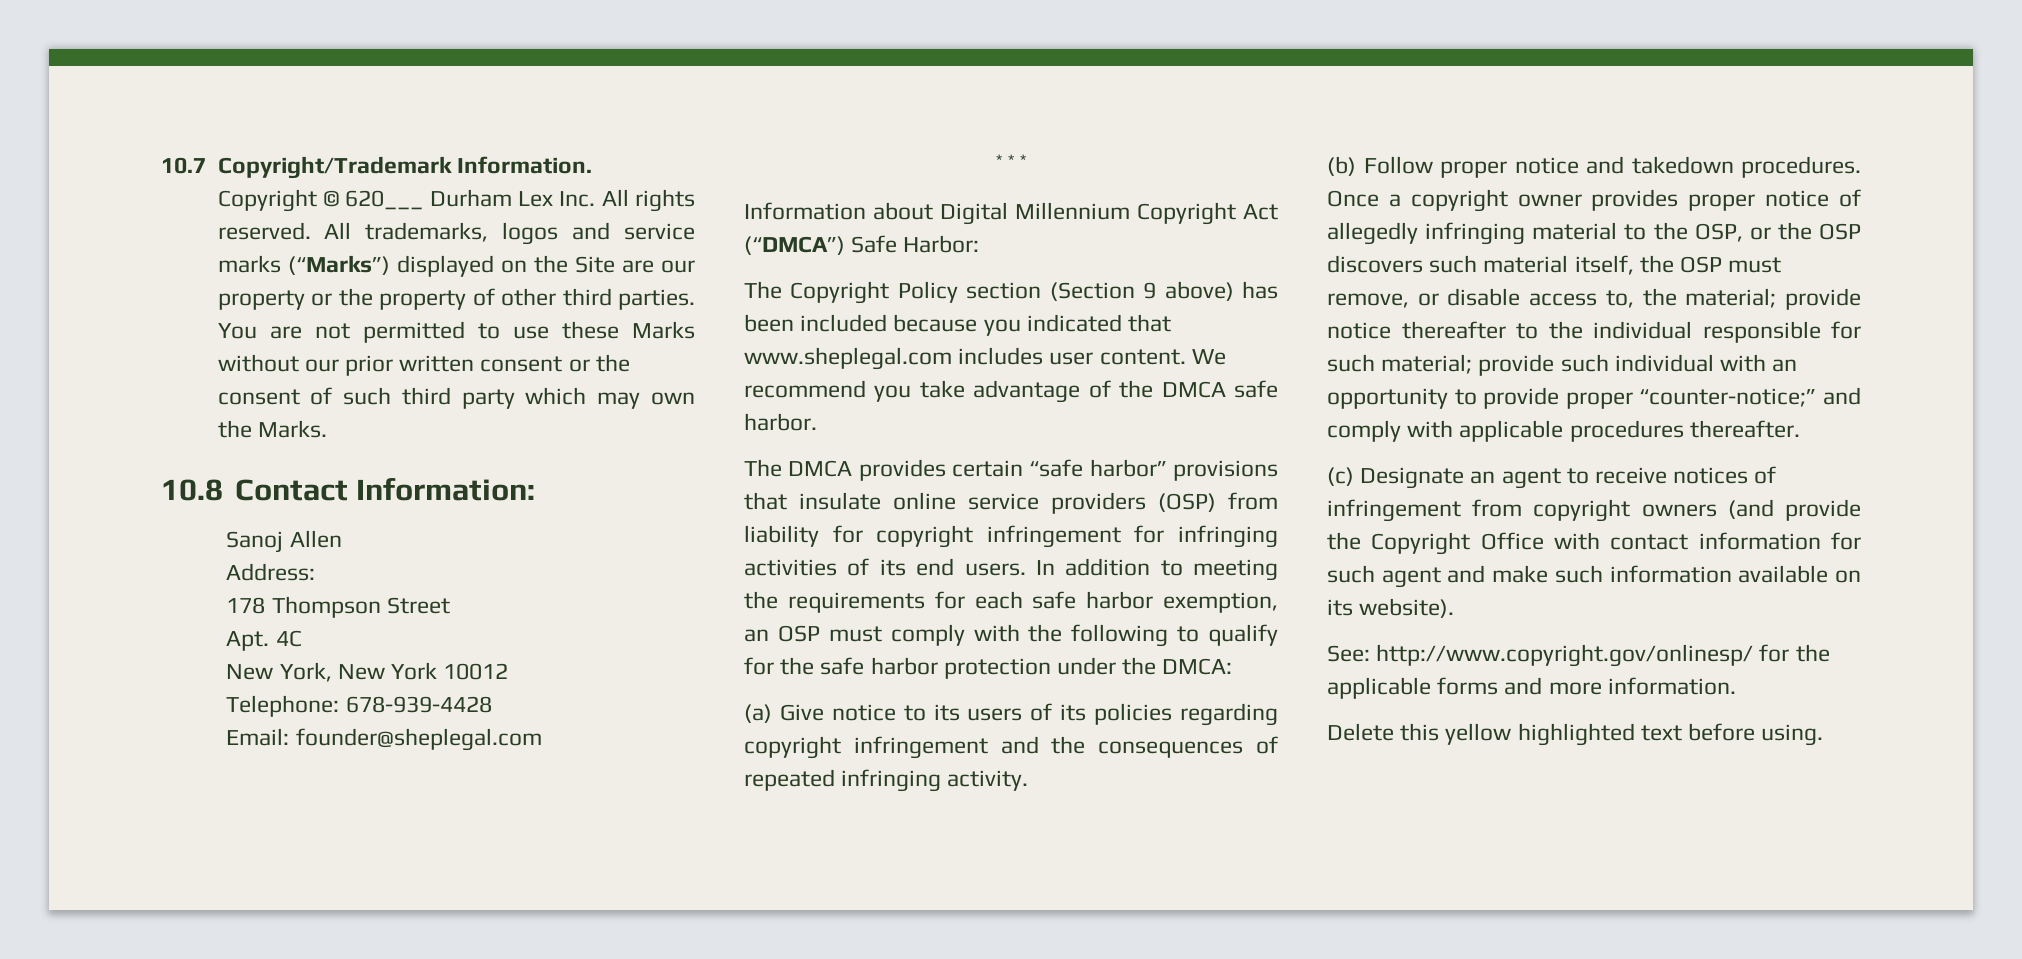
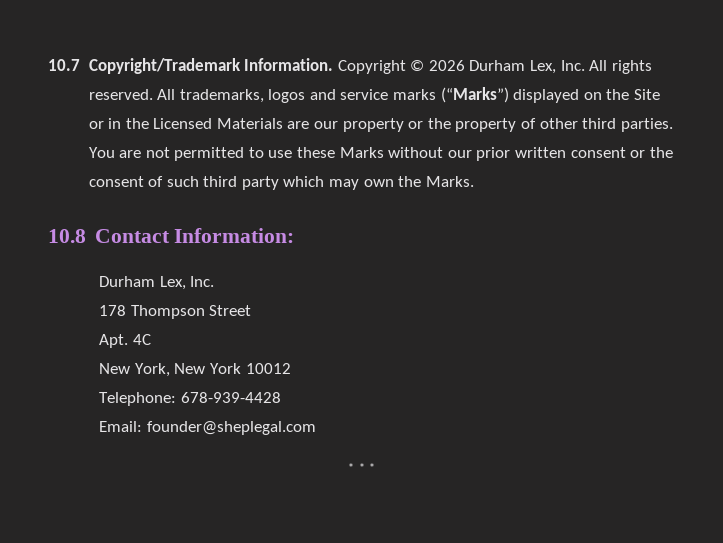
[345,189,553,210] 620___ Durham Lex -> [428,60,557,74] 2026 Durham Lex,
(615, 264) none -> [88,118,283,129] or in the Licensed Materials
[226,530,342,553] [226,563,316,581] Sanoj Allen // Address: -> [99,276,215,290] Durham Lex, Inc.
[744,202,1278,225] [744,235,980,255] [744,281,1278,304] [744,314,1172,336] [744,347,1226,370] [744,380,1278,403] [744,413,817,431] [744,459,1278,481] [744,492,1278,514] [744,525,1278,548] [744,558,1278,581] [744,591,1278,613] [744,624,1278,647] [744,657,1233,679] [744,703,1278,726] [744,736,1278,759] [744,769,1029,792] [1327,156,1861,178] [1327,189,1861,212] [1327,222,1861,245] [1327,255,1782,275] [1327,288,1861,310] [1327,321,1861,343] [1327,354,1798,376] [1327,387,1861,409] [1327,420,1800,442] [1327,466,1777,489] [1327,499,1861,522] [1327,532,1861,555] [1327,565,1861,588] [1327,598,1455,618] [1327,644,1830,667] [1327,677,1736,699] [1327,723,1824,746] // Information about Digital Millennium Copyright Act (“DMCA”) Safe Harbor: // The Copyright Policy section (Section 9 above) has been included because you indicated that www.sheplegal.com includes user content. We recommend you take advantage of the DMCA safe harbor. // The DMCA provides certain “safe harbor” provisions that insulate online service providers (OSP) from liability for copyright infringement for infringing activities of its end users. In addition to meeting the requirements for each safe harbor exemption, an OSP must comply with the following to qualify for the safe harbor protection under the DMCA: // (a) Give notice to its users of its policies regarding copyright infringement and the consequences of repeated infringing activity. // (b) Follow proper notice and takedown procedures. Once a copyright owner provides proper notice of allegedly infringing material to the OSP, or the OSP discovers such material itself, the OSP must remove, or disable access to, the material; provide notice thereafter to the individual responsible for such material; provide such individual with an opportunity to provide proper “counter-notice;” and comply with applicable procedures thereafter. // (c) Designate an agent to receive notices of infringement from copyright owners (and provide the Copyright Office with contact information for such agent and make such information available on its website). // See: http://www.copyright.gov/onlinesp/ for the applicable forms and more information. // Delete this yellow highlighted text before using. -> (376, 467) none

